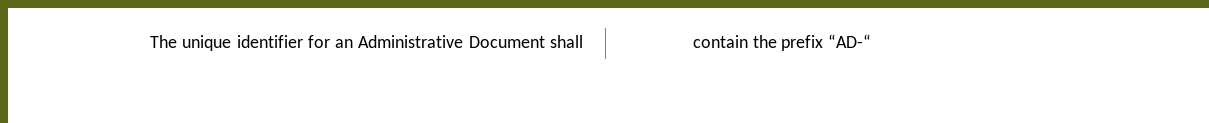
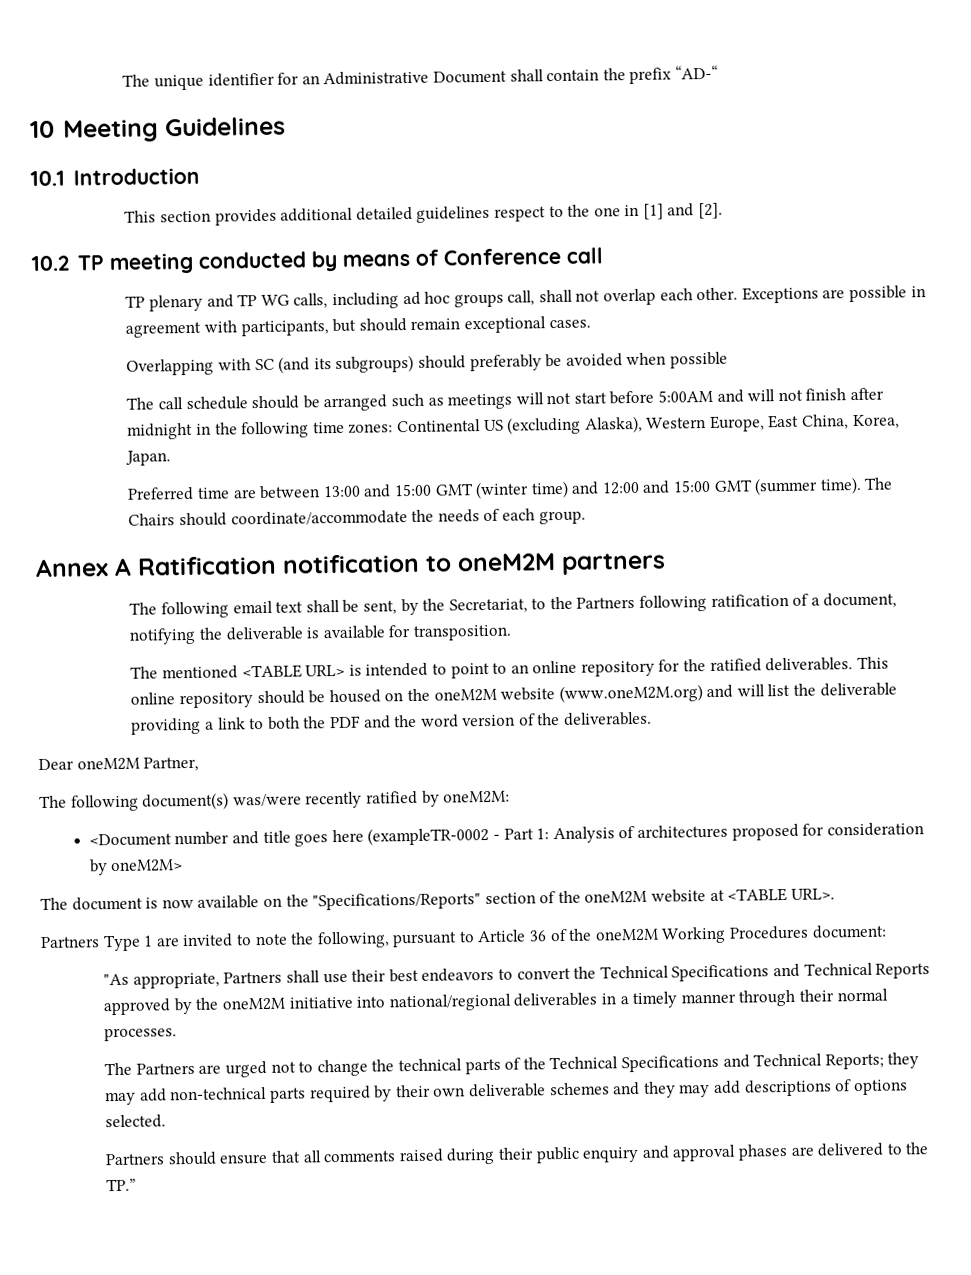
(872, 41) none -> [30,116,286,143] [30,167,200,187] [124,202,724,226] [31,247,603,275] [125,285,926,312] [125,316,591,338] [126,351,728,376] [126,387,885,412] [127,414,900,440] [125,450,172,466] [127,476,894,501] [128,508,586,527] [35,552,666,578] [129,592,898,619] [129,624,512,645] [130,656,889,680] [130,682,897,709] [131,711,653,735] [38,756,200,772] [39,790,511,812] [88,822,924,847] [88,859,184,876] [40,887,835,911] [40,924,887,952] [103,962,931,989] [103,988,888,1016] [104,1027,178,1042] [104,1052,920,1078] [105,1079,908,1106] [105,1114,167,1129] [105,1142,929,1166] [106,1178,137,1192] // 10 Meeting Guidelines // 10.1 Introduction // This section provides additional detailed guidelines respect to the one in [1] and [2]. // 10.2 TP meeting conducted by means of Conference call // TP plenary and TP WG calls, including ad hoc groups call, shall not overlap each other. Exceptions are possible in agreement with participants, but should remain exceptional cases. // Overlapping with SC (and its subgroups) should preferably be avoided when possible // The call schedule should be arranged such as meetings will not start before 5:00AM and will not finish after midnight in the following time zones: Continental US (excluding Alaska), Western Europe, East China, Korea, Japan. // Preferred time are between 13:00 and 15:00 GMT (winter time) and 12:00 and 15:00 GMT (summer time). The Chairs should coordinate/accommodate the needs of each group. // Annex A Ratification notification to oneM2M partners // The following email text shall be sent, by the Secretariat, to the Partners following ratification of a document, notifying the deliverable is available for transposition. // The mentioned <TABLE URL> is intended to point to an online repository for the ratified deliverables. This online repository should be housed on the oneM2M website (www.oneM2M.org) and will list the deliverable providing a link to both the PDF and the word version of the deliverables. // Dear oneM2M Partner, // The following document(s) was/were recently ratified by oneM2M: // <Document number and title goes here (exampleTR-0002 - Part 1: Analysis of architectures proposed for consideration by oneM2M> // The document is now available on the "Specifications/Reports" section of the oneM2M website at <TABLE URL>. // Partners Type 1 are invited to note the following, pursuant to Article 36 of the oneM2M Working Procedures document: // "As appropriate, Partners shall use their best endeavors to convert the Technical Specifications and Technical Reports approved by the oneM2M initiative into national/regional deliverables in a timely manner through their normal processes. // The Partners are urged not to change the technical parts of the Technical Specifications and Technical Reports; they may add non-technical parts required by their own deliverable schemes and they may add descriptions of options selected. // Partners should ensure that all comments raised during their public enquiry and approval phases are delivered to the TP.”

